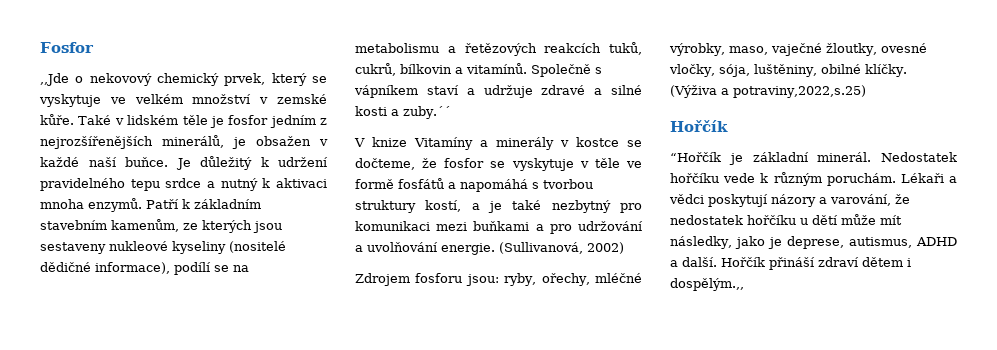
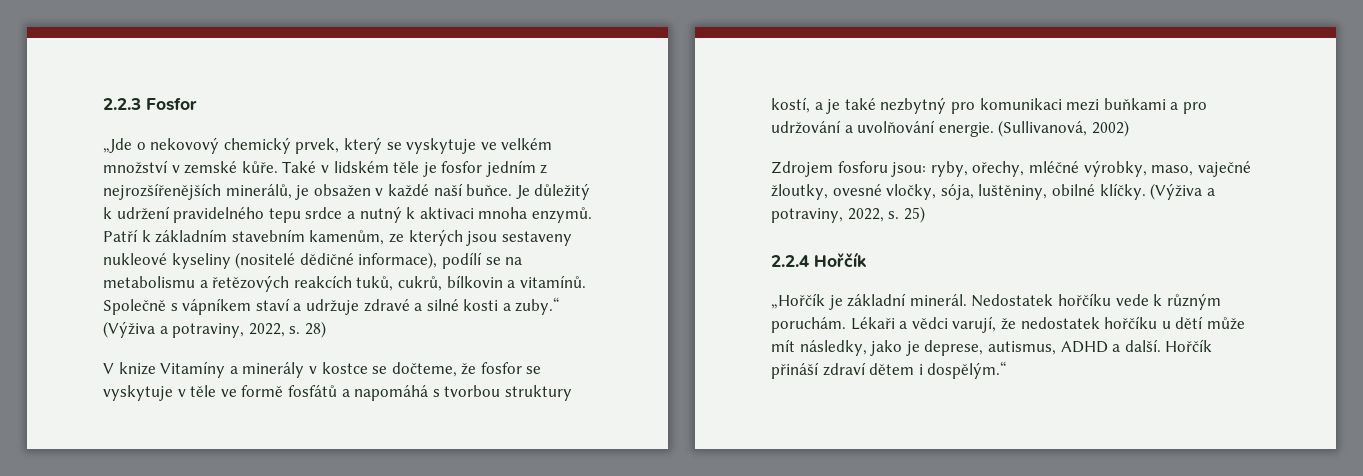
(40, 47) none -> [103,98,141,110] 2.2.3
[40,73,69,86] ,,Jde -> [103,138,132,153] „Jde
[403,106,451,119] zuby.´´ -> [515,297,561,315] [103,321,326,338] zuby.“ (Výživa a potraviny, 2022, s. 28)
[733,85,866,98] potraviny,2022,s.25) // -> [771,206,925,223] [771,255,809,267] potraviny, 2022, s. 25) // 2.2.4
[670,152,721,162] “Hořčík -> [771,293,825,309] „Hořčík
[708,194,891,207] poskytují názory a varování, -> [952,316,997,333] varují,
[670,278,744,291] dospělým.,, -> [927,361,1008,379] dospělým.“

